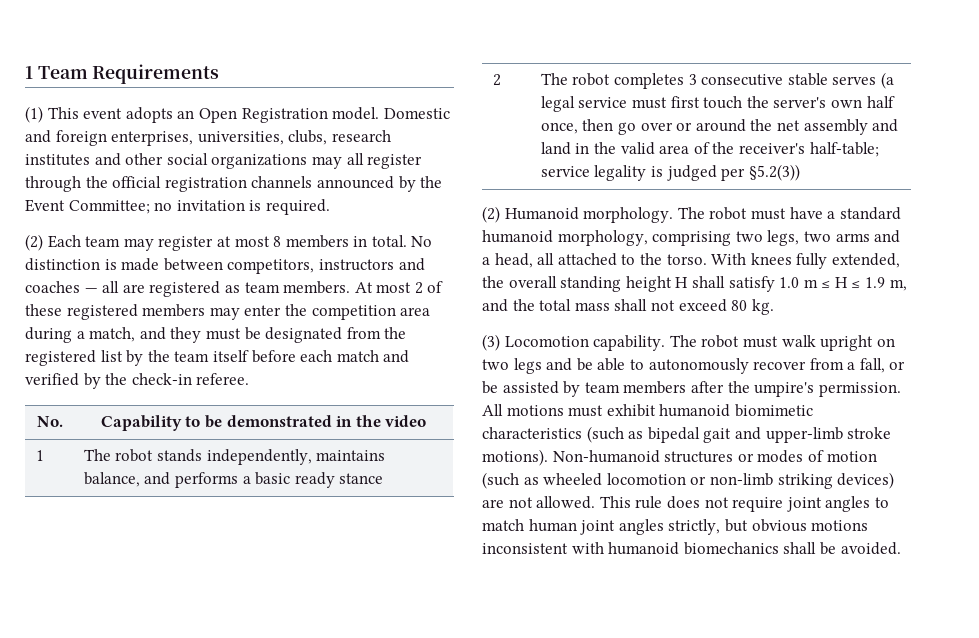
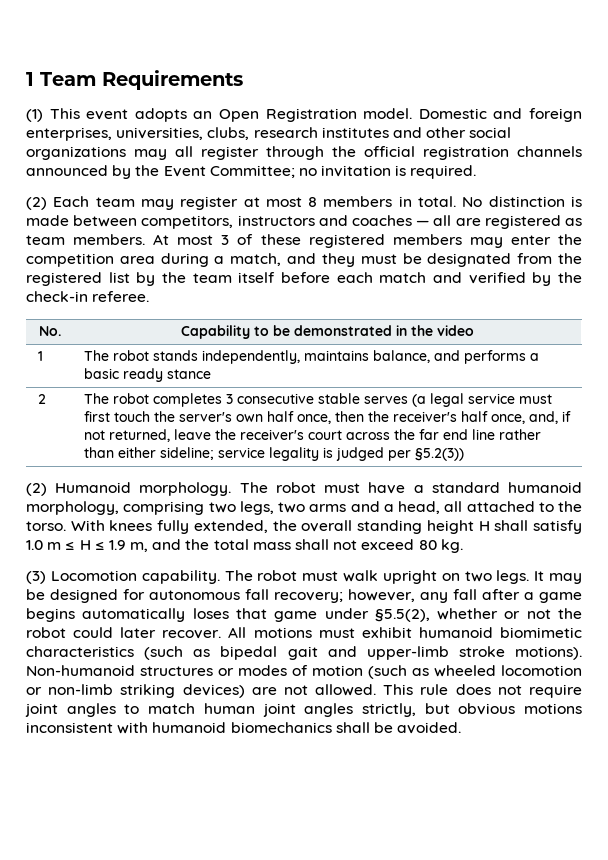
[414,282,423,294] 2 -> [221,235,230,245] 3
[618,119,899,135] [540,142,879,157] go over or around the net assembly and land in the valid area of the receiver's half-table; -> [367,411,571,424] [83,429,541,442] [83,447,214,460] the receiver's half once, and, if not returned, leave the receiver's court across the far end line rather than either sideline;
[513,358,906,374] [482,381,901,397] legs and be able to autonomously recover from a fall, or be assisted by team members after the umpire's permission. -> [496,570,582,584] [26,589,582,603] [26,608,582,622] [26,627,222,639] legs. It may be designed for autonomous fall recovery; however, any fall after a game begins automatically loses that game under §5.5(2), whether or not the robot could later recover.

